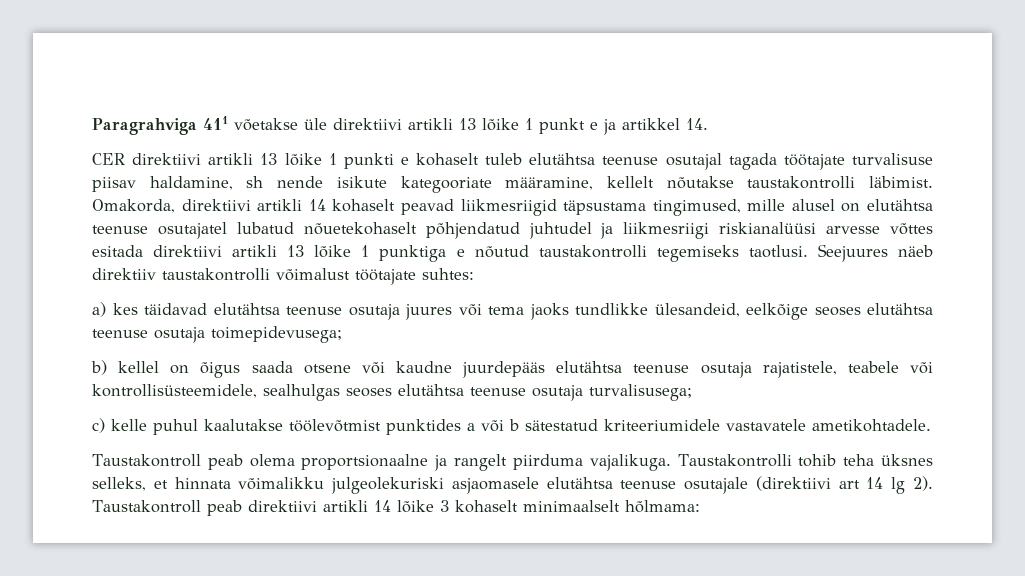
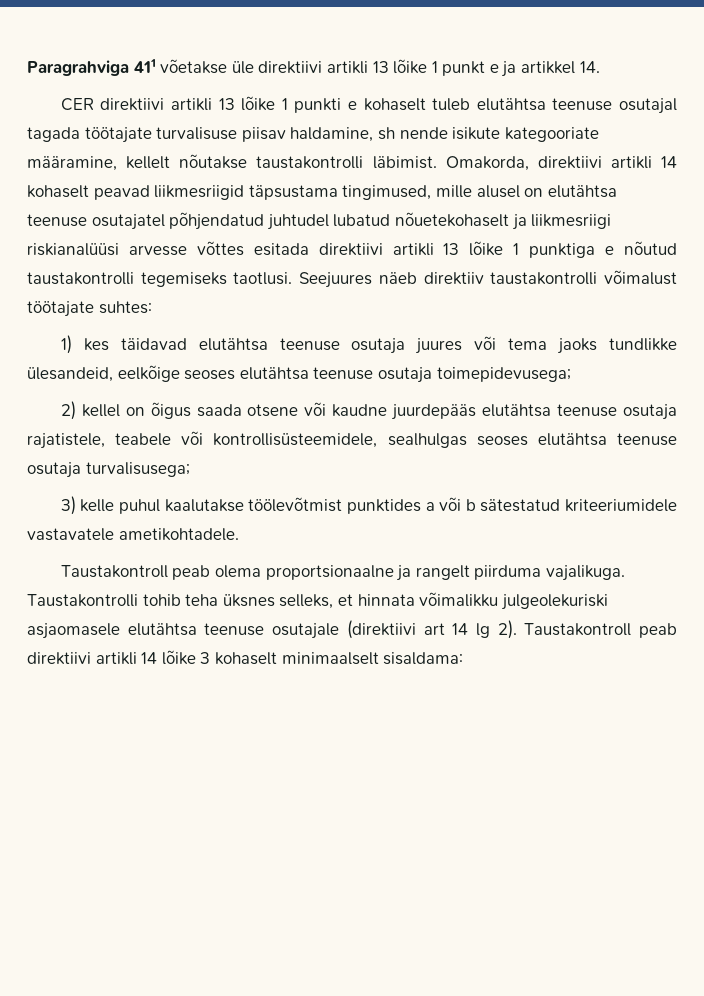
[236,222,592,239] lubatud nõuetekohaselt põhjendatud juhtudel -> [169,212,509,230] põhjendatud juhtudel lubatud nõuetekohaselt
[92,302,106,317] a) -> [60,335,72,354] 1)
[91,360,107,375] b) -> [60,401,76,420] 2)
[92,418,105,433] c) -> [60,496,76,515] 3)
[624,500,700,513] hõlmama: -> [383,652,464,665] sisaldama:

